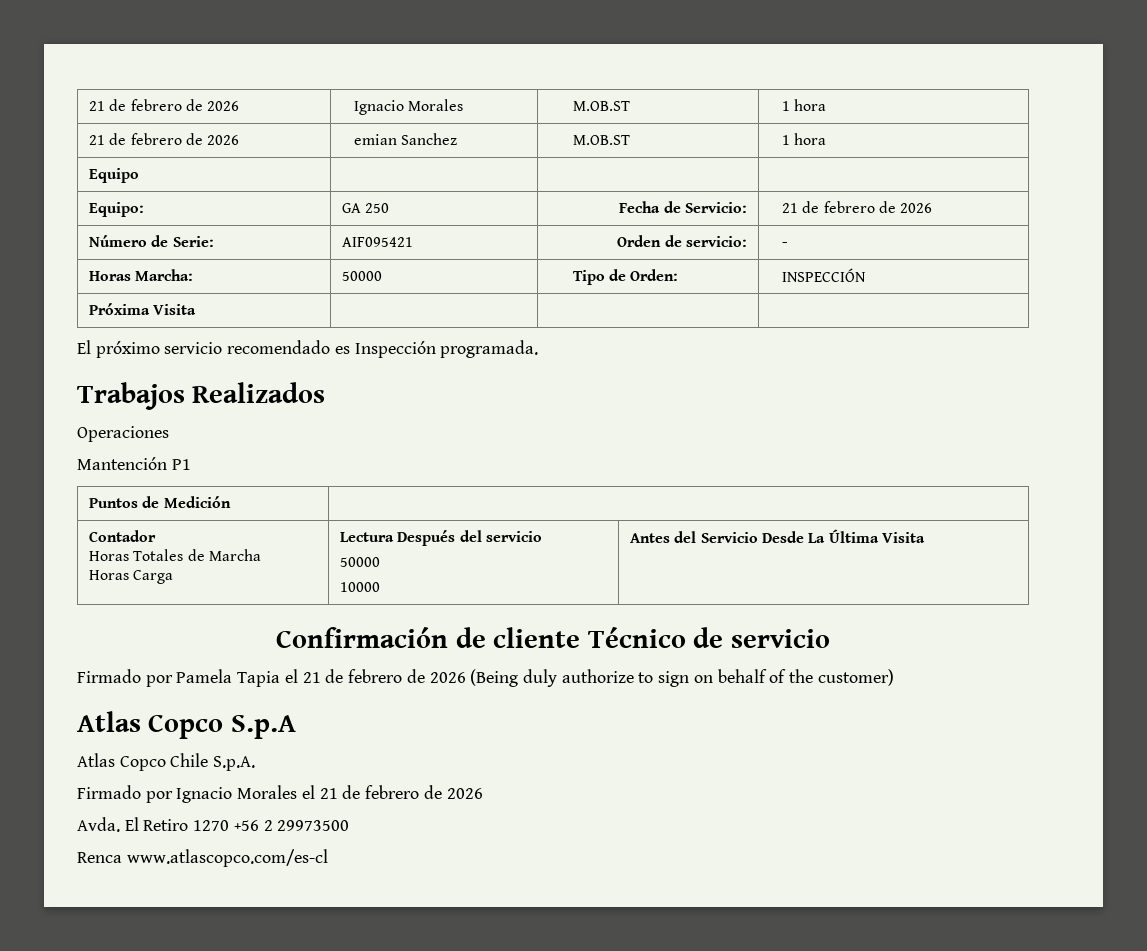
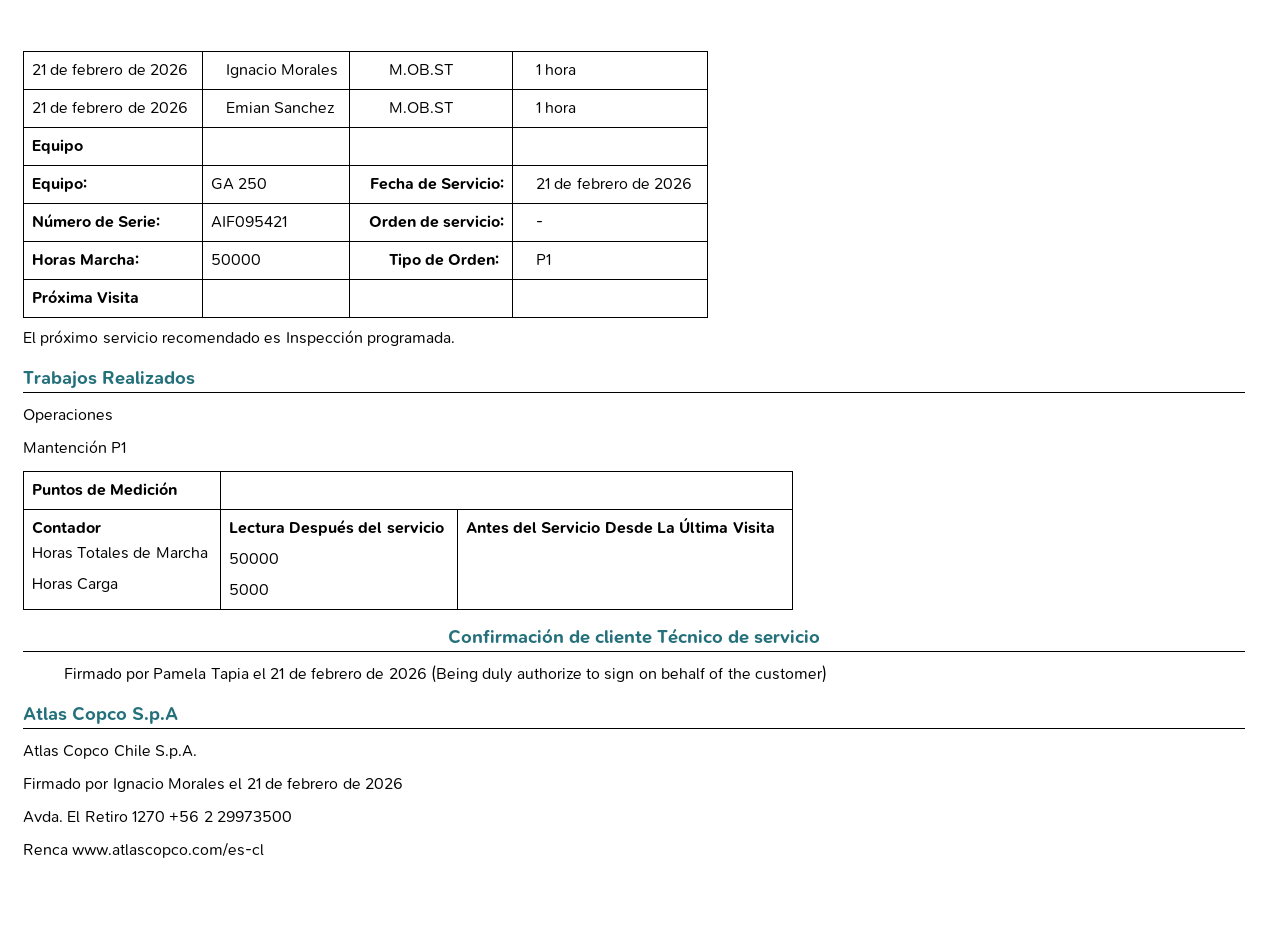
[353,134,397,145] emian -> [226,102,271,113] Emian
[781,268,866,282] INSPECCIÓN -> [536,254,552,265] P1
[340,582,381,592] 10000 -> [228,584,269,595] 5000

